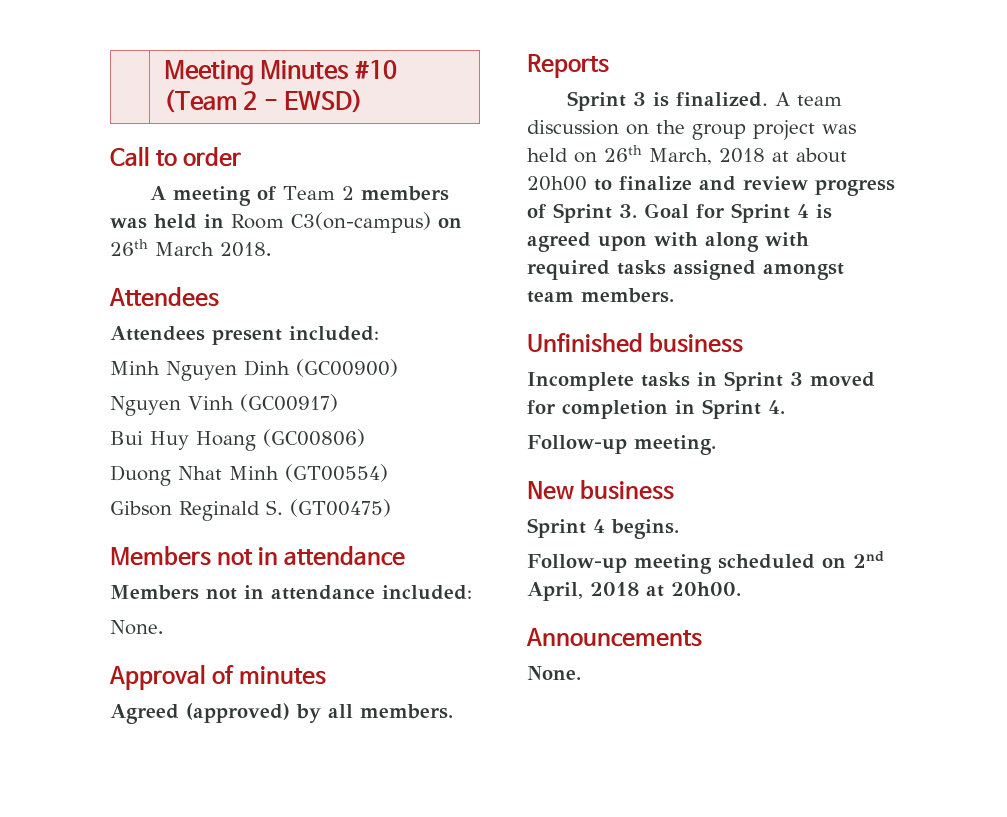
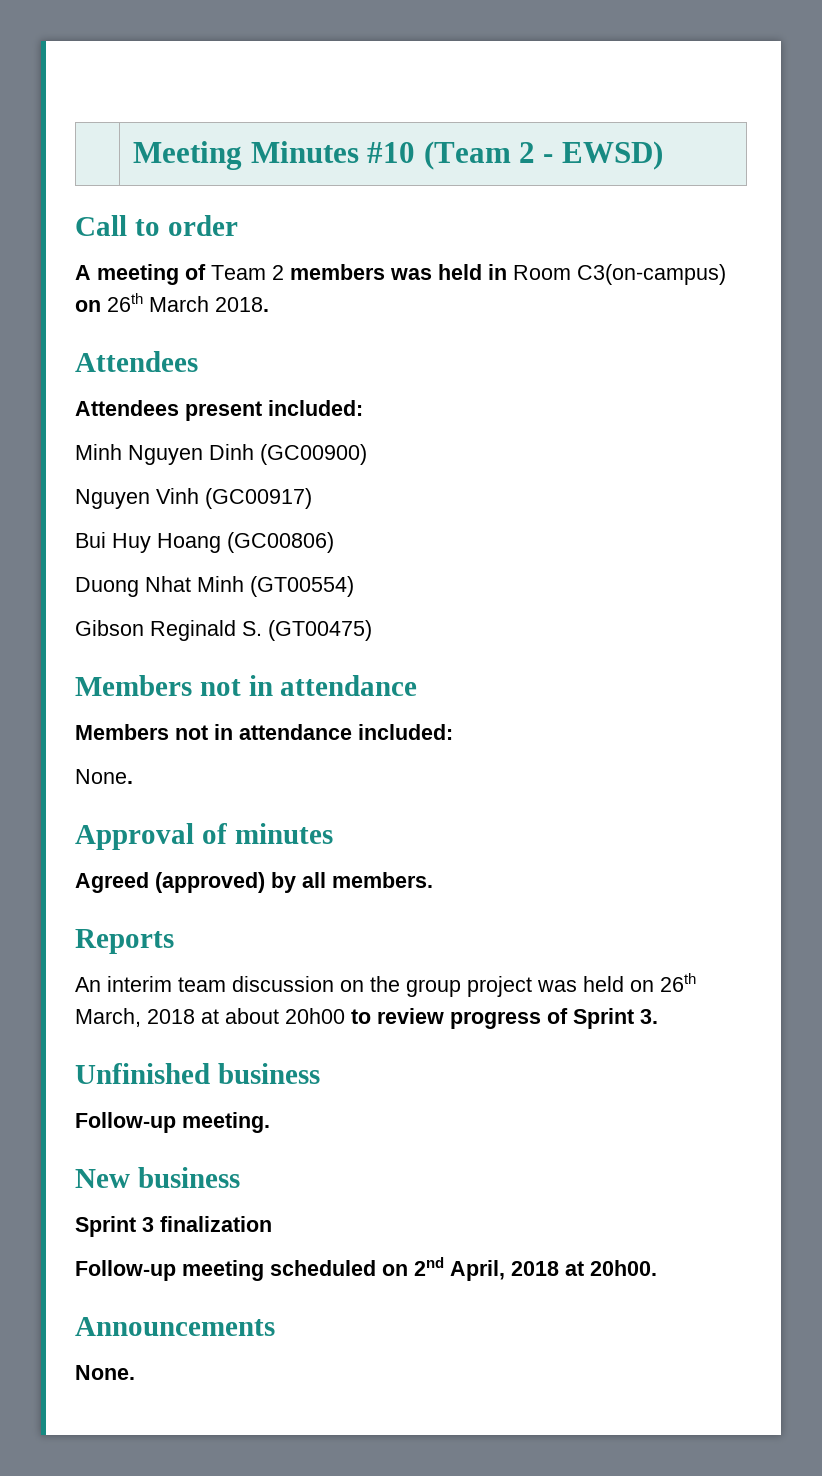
[566,91,790,111] Sprint 3 is finalized. A -> [75,976,172,992] An interim
[619,176,736,191] finalize and -> (371, 1016) none
[644,203,832,223] [527,232,809,252] [527,260,844,280] [527,288,674,303] [527,333,744,353] [527,371,875,391] [527,399,785,419] Goal for Sprint 4 is agreed upon with along with required tasks assigned amongst team members. // Unfinished business // Incomplete tasks in Sprint 3 moved for completion in Sprint 4. -> [75,1063,320,1084] // Unfinished business
[593,519,679,539] 4 begins. -> [142,1216,272,1232] 3 finalization

